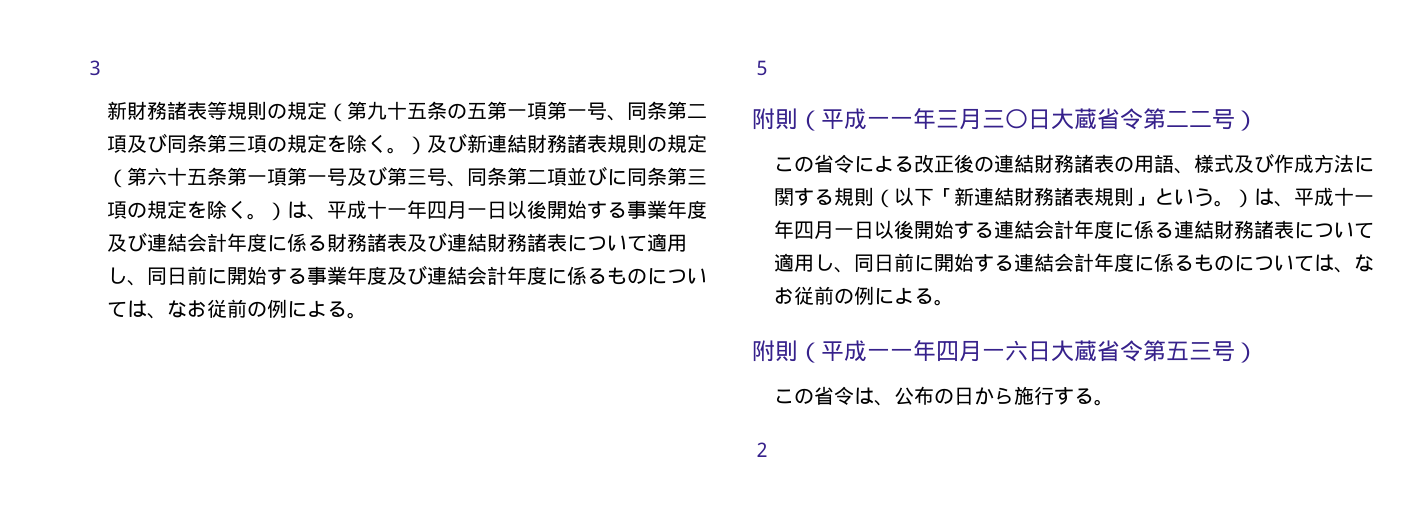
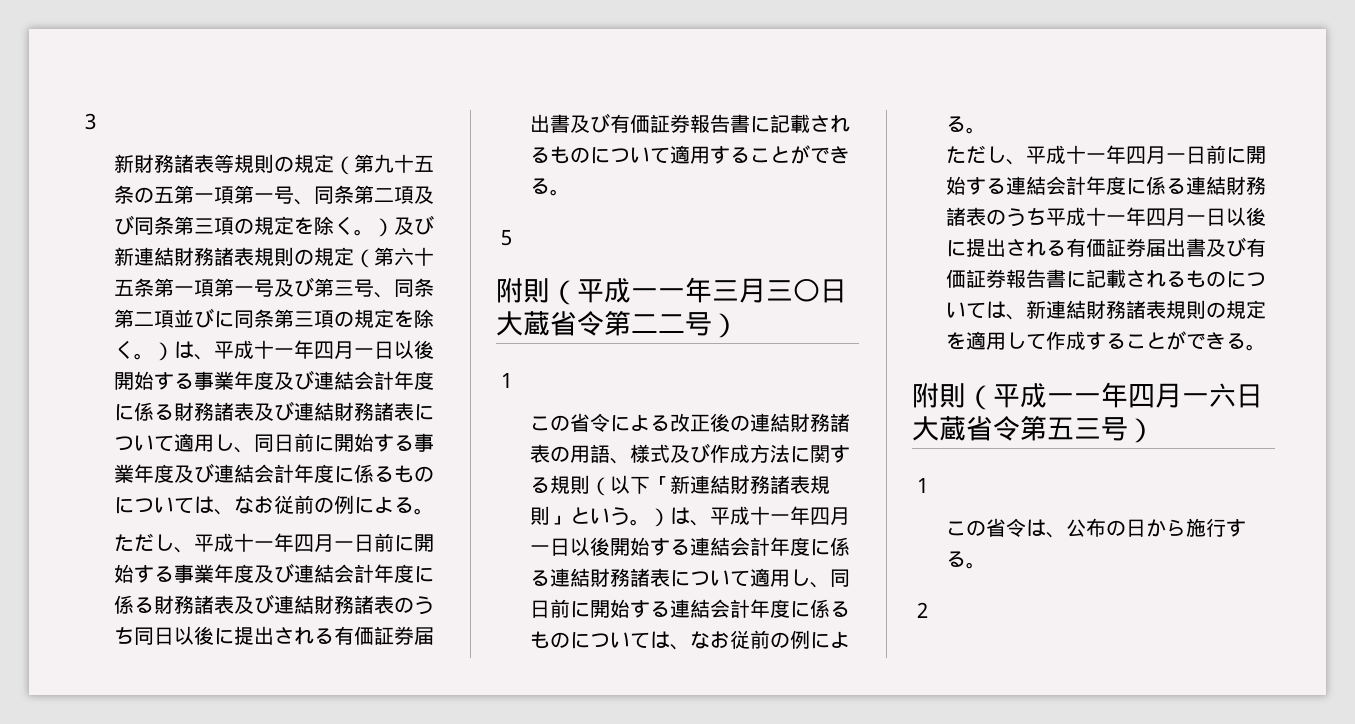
(368, 315) none -> [114,533,435,553] [114,563,435,583] [114,594,435,615] [114,626,435,645] [530,113,851,133] [530,145,851,164] [530,178,571,196] // ただし、平成十一年四月一日前に開始する事業年度及び連結会計年度に係る財務諸表及び連結財務諸表のうち同日以後に提出される有価証券届出書及び有価証券報告書に記載されるものについて適用することができる。
(1258, 120) none -> [496,372,517,388] // １
(955, 302) none -> [946,145,1267,165] [946,176,1267,195] [946,207,1267,227] [946,237,1267,257] [946,269,1267,288] [946,300,1267,320] [946,331,1267,351] // ただし、平成十一年四月一日前に開始する連結会計年度に係る連結財務諸表のうち平成十一年四月一日以後に提出される有価証券届出書及び有価証券報告書に記載されるものについては、新連結財務諸表規則の規定を適用して作成することができる。
(1258, 352) none -> [912,477,933,493] // １

